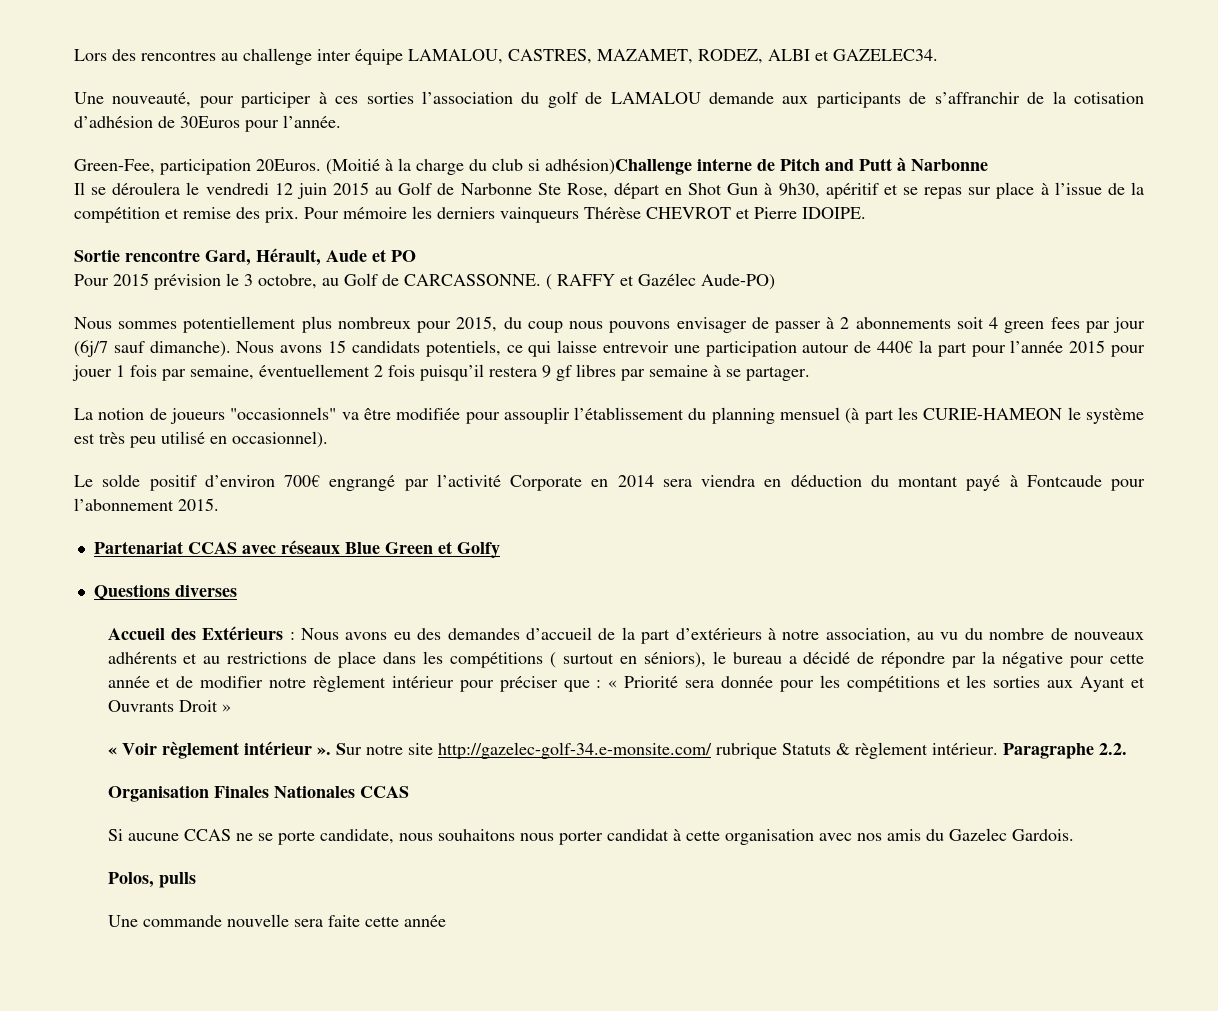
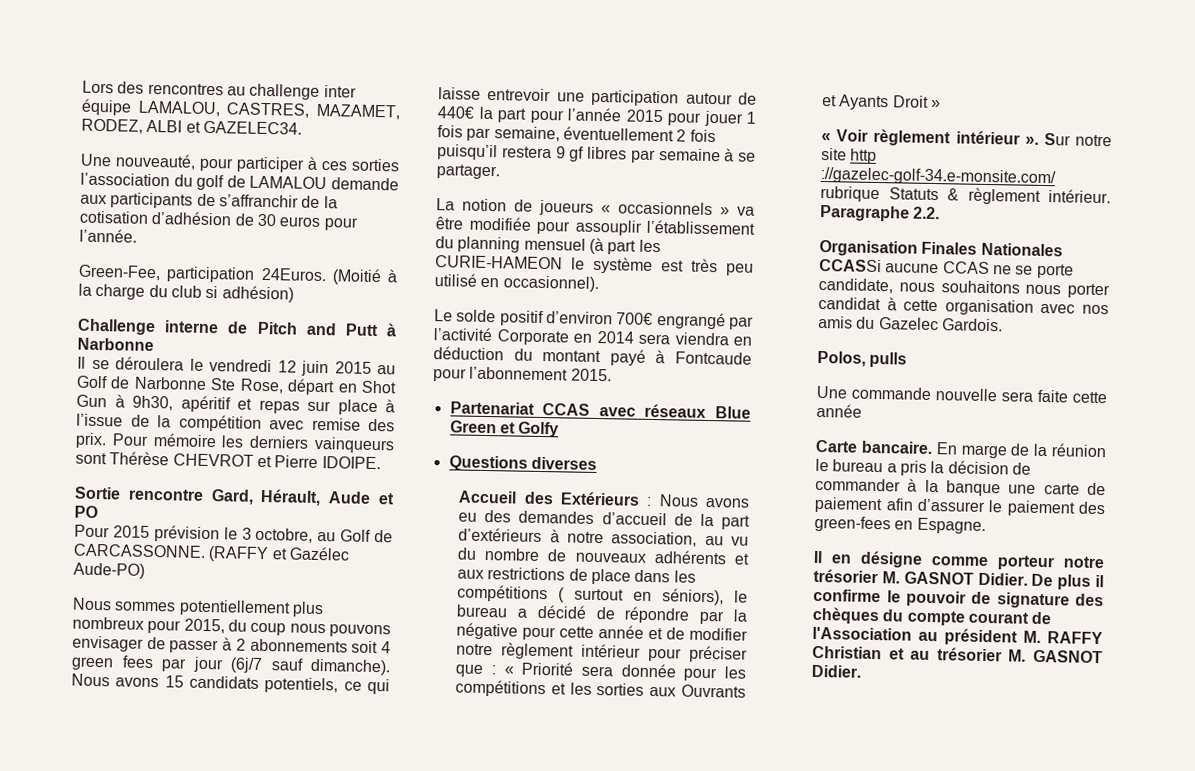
[180,116,240,128] 30Euros -> [256,213,321,228] 30 euros
[256,159,321,171] 20Euros. -> [260,267,327,282] 24Euros.
[545,159,692,175] adhésion)Challenge -> [221,285,294,303] [77,318,156,336] adhésion) // Challenge
[903,187,919,195] se -> (252, 404) none
[165,208,179,219] et -> [269,420,304,430] avec
(579, 215) none -> [75,452,107,465] sont
[546,274,615,290] ( RAFFY -> [208,546,270,563] (RAFFY
[230,407,337,420] "occasionnels" -> [601,201,730,216] « occasionnels »
[203,656,221,664] au -> [457,569,485,580] aux
[1080,676,1145,692] [107,700,174,712] Ayant et Ouvrants -> [681,684,746,698] [822,94,890,111] Ouvrants et Ayants
[437,742,712,759] http://gazelec-golf-34.e-monsite.com/ -> [850,148,878,164] [820,166,1057,187] http ://gazelec-golf-34.e-monsite.com/
[359,786,409,798] [107,829,123,841] CCAS // Si -> [819,258,883,273] CCASSi
(446, 921) none -> [815,439,1107,459] [815,458,1032,476] [815,477,1106,497] [814,496,1105,517] [814,515,986,534] [813,550,1104,571] [813,568,1104,590] [813,588,1104,609] [812,606,1052,626] [812,626,1103,646] [812,645,1103,664] [811,664,863,678] // Carte bancaire. En marge de la réunion le bureau a pris la décision de commander à la banque une carte de paiement afin d’assurer le paiement des green-fees en Espagne. // Il en désigne comme porteur notre trésorier M. GASNOT Didier. De plus il confirme le pouvoir de signature des chèques du compte courant de l'Association au président M. RAFFY Christian et au trésorier M. GASNOT Didier.

